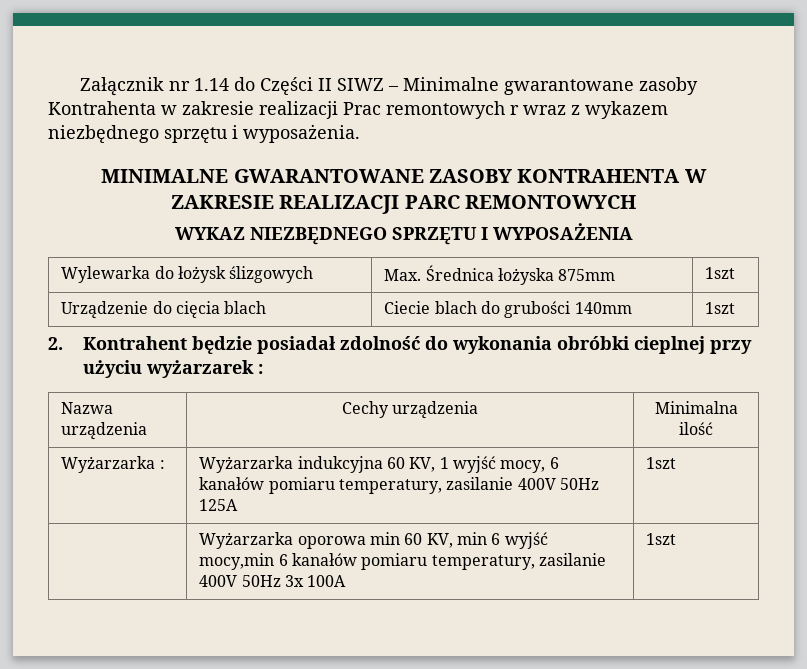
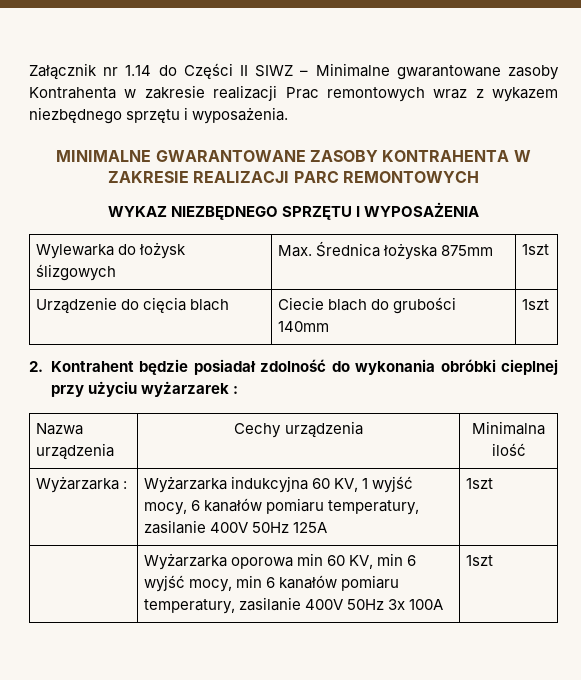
[510,105,519,115] r -> (425, 94) none
[199,553,275,570] mocy,min -> [188,575,263,592] mocy, min

